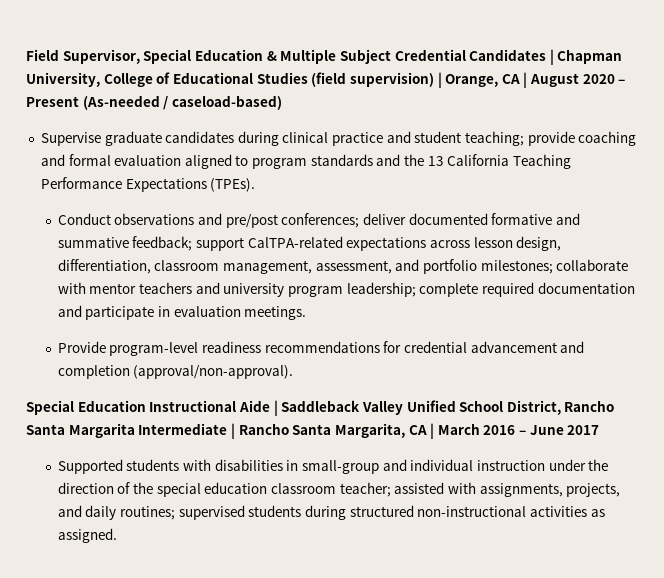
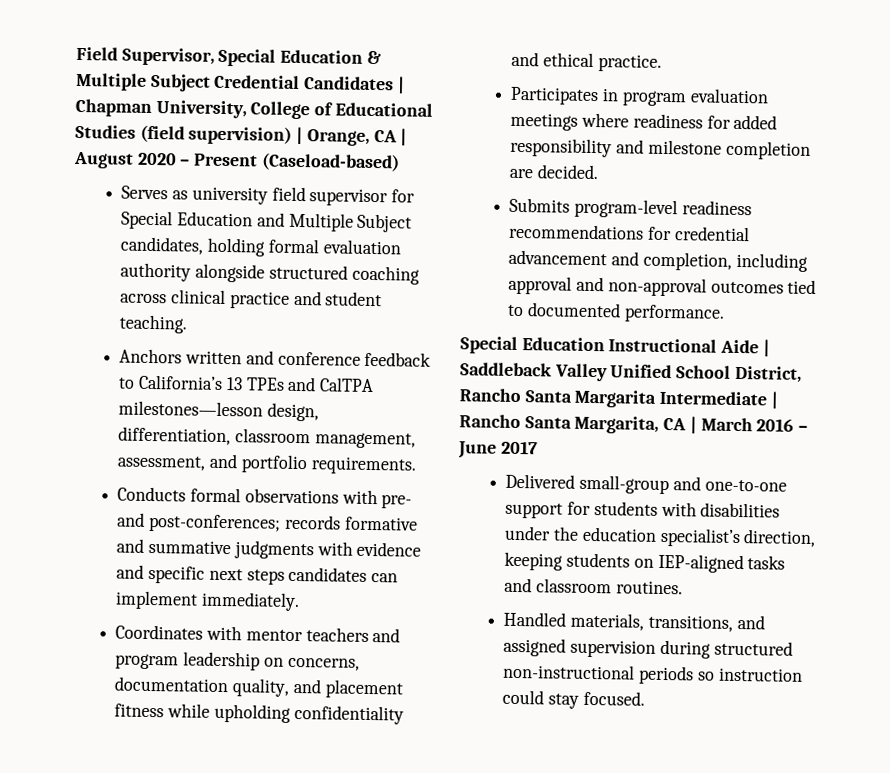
[82,95,282,110] [40,131,637,146] [40,154,571,169] [40,177,256,192] [57,213,580,228] [57,236,513,251] (As-needed / caseload-based) // Supervise graduate candidates during clinical practice and student teaching; provide coaching and formal evaluation aligned to program standards and the 13 California Teaching Performance Expectations (TPEs). // Conduct observations and pre/post conferences; deliver documented formative and summative feedback; support CalTPA-related expectations across lesson -> [260,152,400,172] [121,185,416,207] [121,210,413,233] [120,236,401,257] [120,262,420,285] [120,289,383,309] [119,314,188,334] [119,348,432,367] [118,374,375,393] [118,400,264,417] (Caseload-based) // Serves as university field supervisor for Special Education and Multiple Subject candidates, holding formal evaluation authority alongside structured coaching across clinical practice and student teaching. // Anchors written and conference feedback to California’s 13 TPEs and CalTPA milestones—lesson
[480,259,629,274] [57,282,635,297] [57,305,307,320] [57,341,106,353] milestones; collaborate with mentor teachers and university program leadership; complete required documentation and participate in evaluation meetings. // Provide -> [310,456,417,475] [117,486,413,509] [117,512,418,533] [116,538,422,560] [116,564,399,585] [115,590,301,612] [115,624,401,643] [115,651,360,671] [114,676,403,699] [114,703,404,725] [511,51,662,72] [510,86,769,107] [510,112,778,131] [510,137,811,160] [509,164,600,180] [509,197,571,213] requirements. // Conducts formal observations with pre- and post-conferences; records formative and summative judgments with evidence and specific next steps candidates can implement immediately. // Coordinates with mentor teachers and program leadership on concerns, documentation quality, and placement fitness while upholding confidentiality and ethical practice. // Participates in program evaluation meetings where readiness for added responsibility and milestone completion are decided. // Submits
[57,365,294,379] completion (approval/non-approval). -> [642,251,808,272] [508,275,817,297] [507,302,725,323] completion, including approval and non-approval outcomes tied to documented performance.
[57,459,609,474] [57,482,621,497] [57,505,605,520] [57,528,117,543] Supported students with disabilities in small-group and individual instruction under the direction of the special education classroom teacher; assisted with assignments, projects, and daily routines; supervised students during structured non-instructional activities as assigned. -> [505,473,787,495] [505,501,781,519] [504,525,817,548] [504,551,786,574] [504,577,683,595] [503,611,765,632] [503,637,793,659] [503,663,803,685] [502,689,645,709] Delivered small-group and one-to-one support for students with disabilities under the education specialist’s direction, keeping students on IEP-aligned tasks and classroom routines. // Handled materials, transitions, and assigned supervision during structured non-instructional periods so instruction could stay focused.

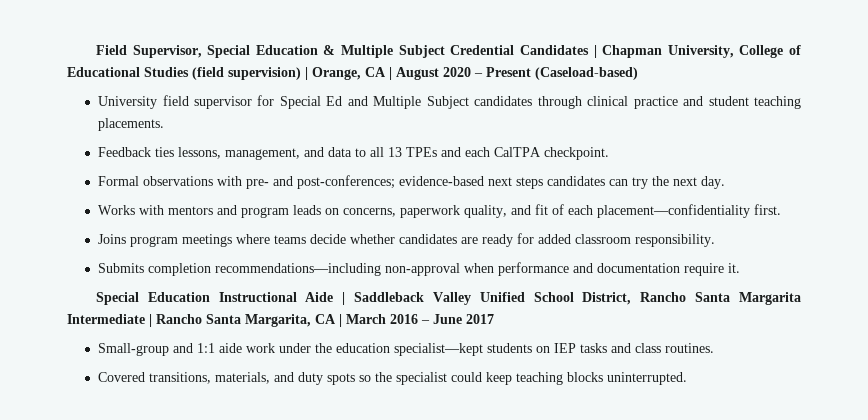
[121,185,268,205] Serves as university -> [98,96,158,109] University
[177,211,254,227] Education -> [326,96,343,106] Ed
[120,236,401,257] [120,262,420,285] [120,289,383,309] [119,314,188,334] [119,348,432,367] [118,374,375,393] [118,400,320,422] [118,426,416,449] [117,453,417,475] [117,486,242,503] candidates, holding formal evaluation authority alongside structured coaching across clinical practice and student teaching. // Anchors written and conference feedback to California’s 13 TPEs and CalTPA milestones—lesson design, differentiation, classroom management, assessment, and portfolio requirements. // Conducts formal -> [474,96,801,109] [98,118,165,131] [98,147,610,160] [98,176,140,186] candidates through clinical practice and student teaching placements. // Feedback ties lessons, management, and data to all 13 TPEs and each CalTPA checkpoint. // Formal
[284,514,418,531] [116,538,422,560] [116,564,399,585] [115,590,301,612] [115,624,369,642] records formative and summative judgments with evidence and specific next steps candidates can implement immediately. // Coordinates with mentor teachers -> [399,176,726,189] [98,205,214,215] evidence-based next steps candidates can try the next day. // Works with mentors
[183,651,261,671] leadership -> [293,205,322,215] leads
[114,676,230,693] documentation -> [400,205,461,218] paperwork
[324,679,403,699] [114,703,404,725] [511,51,662,72] [510,86,769,107] [510,112,778,131] [510,137,811,160] [509,164,600,180] [509,197,752,219] [509,223,750,242] [508,249,808,272] [508,275,817,297] [507,302,725,323] placement fitness while upholding confidentiality and ethical practice. // Participates in program evaluation meetings where readiness for added responsibility and milestone completion are decided. // Submits program-level readiness recommendations for credential advancement and completion, including approval and non-approval outcomes tied to documented performance. -> [535,204,782,218] [98,233,716,247] [98,262,741,276] fit of each placement—confidentiality first. // Joins program meetings where teams decide whether candidates are ready for added classroom responsibility. // Submits completion recommendations—including non-approval when performance and documentation require it.
[505,473,787,495] [505,501,781,519] [504,525,817,548] [504,551,564,571] Delivered small-group and one-to-one support for students with disabilities under the education specialist’s direction, keeping -> [98,343,484,356] Small-group and 1:1 aide work under the education specialist—kept
[657,553,744,574] IEP-aligned -> [554,343,577,353] IEP
[536,578,613,594] classroom -> [635,343,662,353] class
[503,611,765,632] [503,637,793,659] [503,663,803,685] [502,689,645,709] Handled materials, transitions, and assigned supervision during structured non-instructional periods so instruction could stay focused. -> [98,372,688,385] Covered transitions, materials, and duty spots so the specialist could keep teaching blocks uninterrupted.

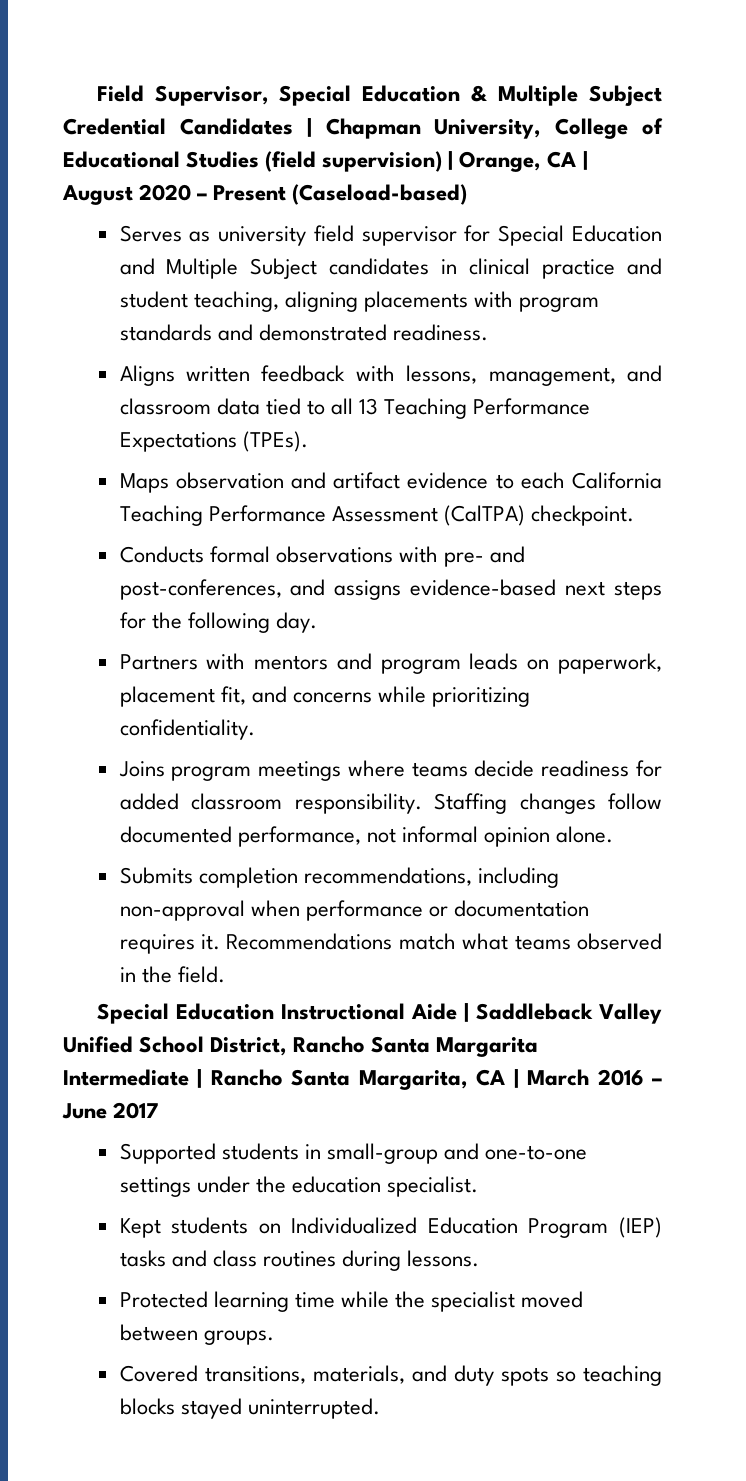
[98,96,158,109] University -> [119,225,307,246] Serves as university
[326,96,343,106] Ed -> [572,225,663,242] Education
[537,96,582,109] through -> [441,259,458,274] in
[754,96,801,109] [98,118,165,131] [98,147,542,160] teaching placements. // Feedback ties lessons, management, and data to all 13 TPEs and each CalTPA -> [193,291,599,312] [119,324,488,341] [119,365,662,386] [119,398,591,419] [119,431,308,452] [119,472,662,493] [119,505,525,526] teaching, aligning placements with program standards and demonstrated readiness. // Aligns written feedback with lessons, management, and classroom data tied to all 13 Teaching Performance Expectations (TPEs). // Maps observation and artifact evidence to each California Teaching Performance Assessment (CalTPA)
[98,176,140,186] Formal -> [119,546,270,563] Conducts formal
[297,175,698,189] post-conferences; evidence-based next steps candidates can try the next -> [119,579,662,600] [119,612,270,633] post-conferences, and assigns evidence-based next steps for the following
[98,205,136,215] Works -> [119,654,198,670] Partners
[343,204,782,218] concerns, paperwork quality, and fit of each placement—confidentiality first. -> [558,653,663,674] [119,686,530,707] [119,719,255,740] paperwork, placement fit, and concerns while prioritizing confidentiality.
[350,234,514,247] whether candidates are ready -> [541,760,630,777] readiness
(716, 240) none -> [434,793,662,814] [119,826,613,847] Staffing changes follow documented performance, not informal opinion alone.
[215,263,382,276] recommendations—including -> [303,867,559,888] recommendations, including
[573,263,741,276] and documentation require it. -> [428,900,589,917] [119,933,662,954] [119,966,225,983] or documentation requires it. Recommendations match what teams observed in the field.
[98,343,715,356] Small-group and 1:1 aide work under the education specialist—kept students on IEP tasks and class routines. -> [119,1143,587,1164] [119,1176,478,1197] [119,1217,662,1238] [119,1250,479,1271] [119,1291,584,1312] [119,1324,274,1345] Supported students in small-group and one-to-one settings under the education specialist. // Kept students on Individualized Education Program (IEP) tasks and class routines during lessons. // Protected learning time while the specialist moved between groups.
[375,372,513,385] the specialist could keep -> (576, 1376) none
(604, 377) none -> [180,1398,242,1419] stayed

